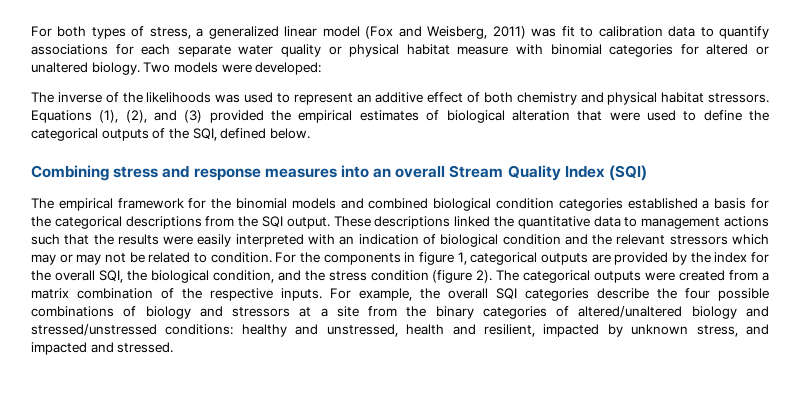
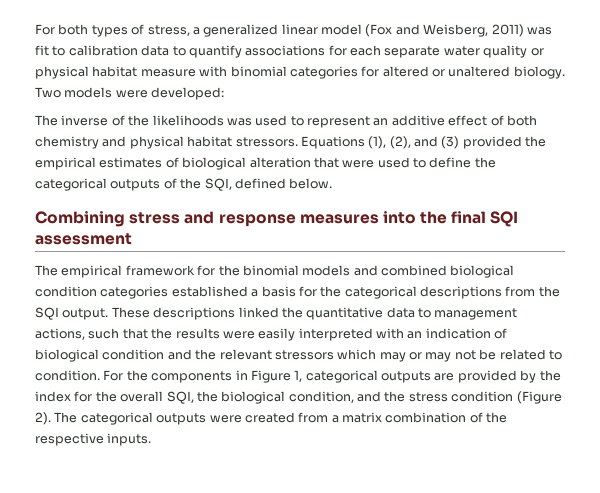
[373,165,648,181] an overall Stream Quality Index (SQI) -> [420,211,519,227] [35,233,132,245] the final SQI assessment
[724,216,769,227] actions -> [35,328,85,340] actions,
[419,252,455,265] figure -> [250,370,291,383] Figure
[432,270,473,283] (figure -> [516,391,562,404] (Figure
[330,288,769,301] [31,306,769,319] [31,324,769,337] [31,342,174,355] For example, the overall SQI categories describe the four possible combinations of biology and stressors at a site from the binary categories of altered/unaltered biology and stressed/unstressed conditions: healthy and unstressed, health and resilient, impacted by unknown stress, and impacted and stressed. -> (152, 439) none

